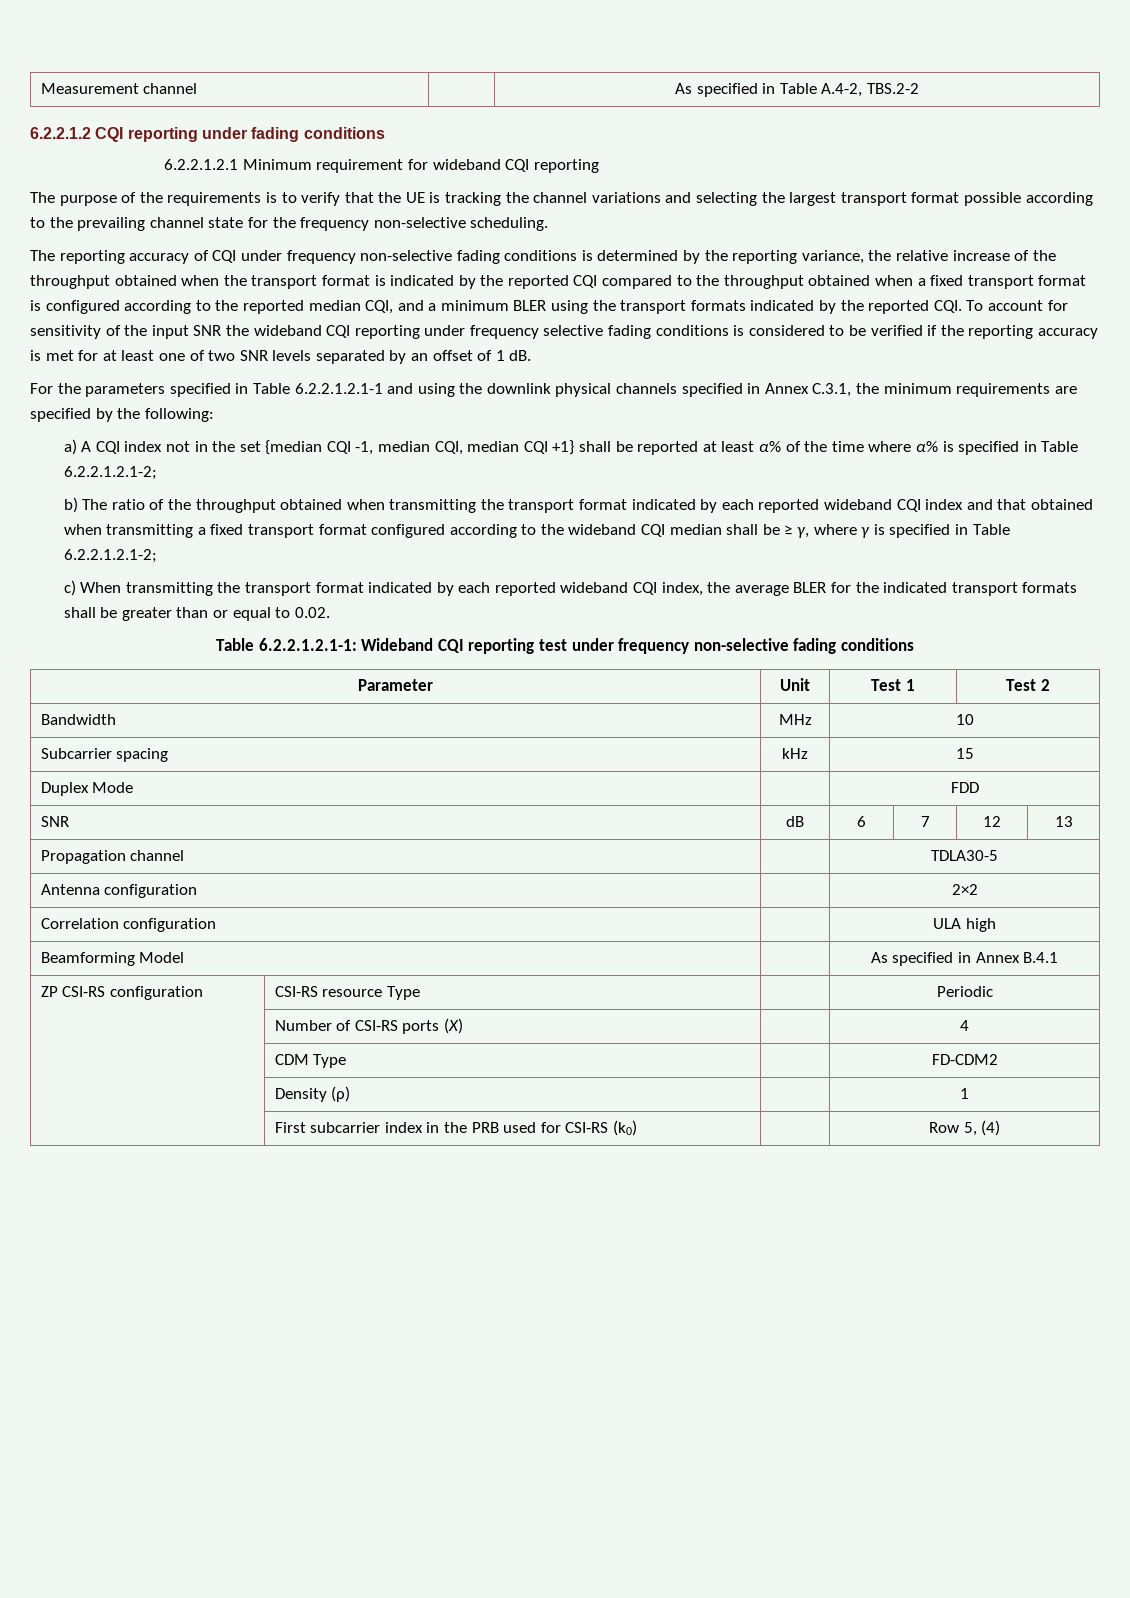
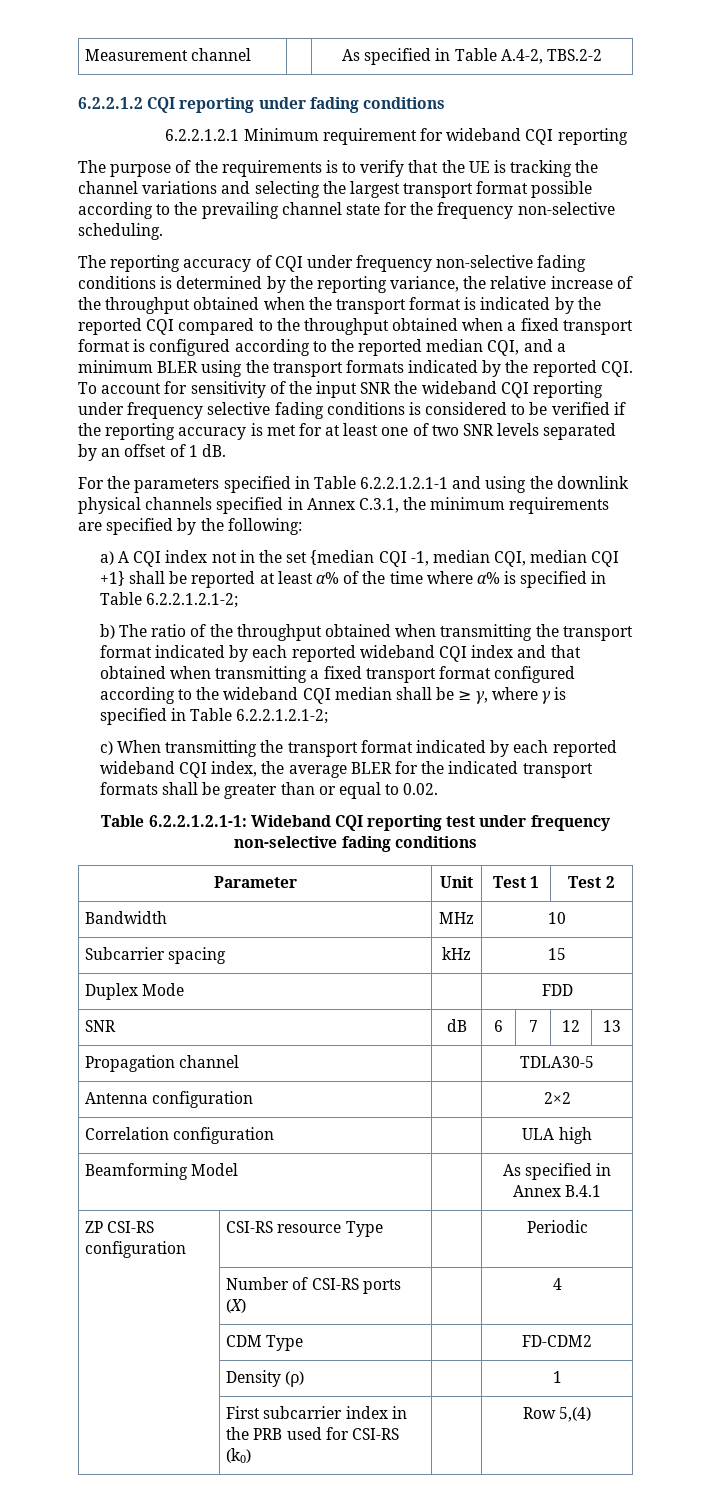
[963,1120,1001,1136] 5, (4) -> [559,1407,592,1422] 5,(4)

